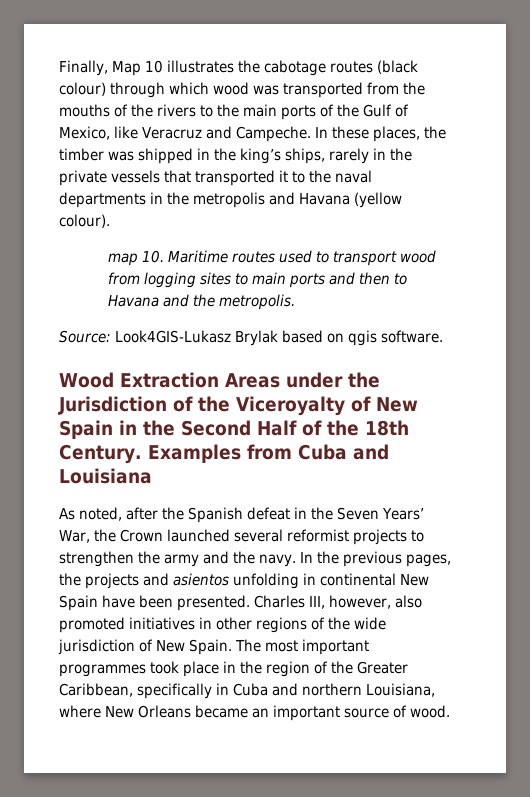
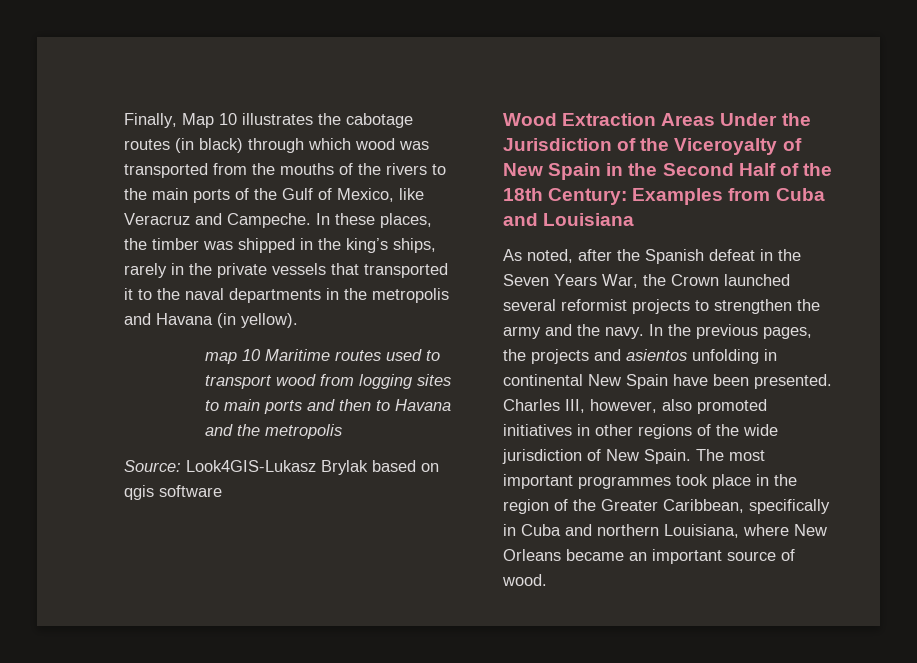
[376,60,418,74] [59,82,106,96] (black colour) -> [175,138,243,153] (in black)
[354,192,402,208] [59,214,110,228] (yellow colour). -> [217,313,298,328] (in yellow).
[141,250,164,263] 10. -> [241,349,261,361] 10
[218,294,295,310] metropolis. -> [264,424,342,439] metropolis
[381,330,443,343] software. -> [159,485,222,497] software
[286,372,343,388] under -> [720,113,778,126] Under
[59,444,142,464] Century. -> [548,188,628,205] Century:
[382,508,424,520] Years’ -> [554,274,597,286] Years

